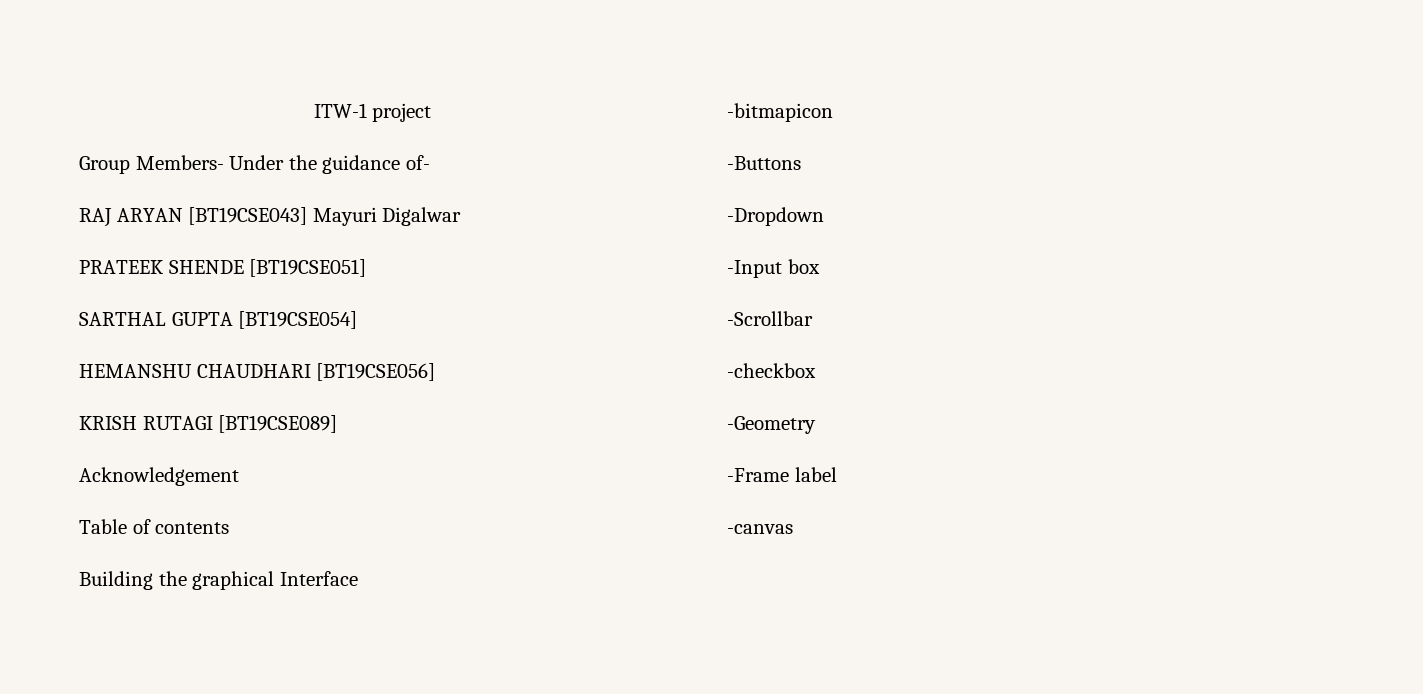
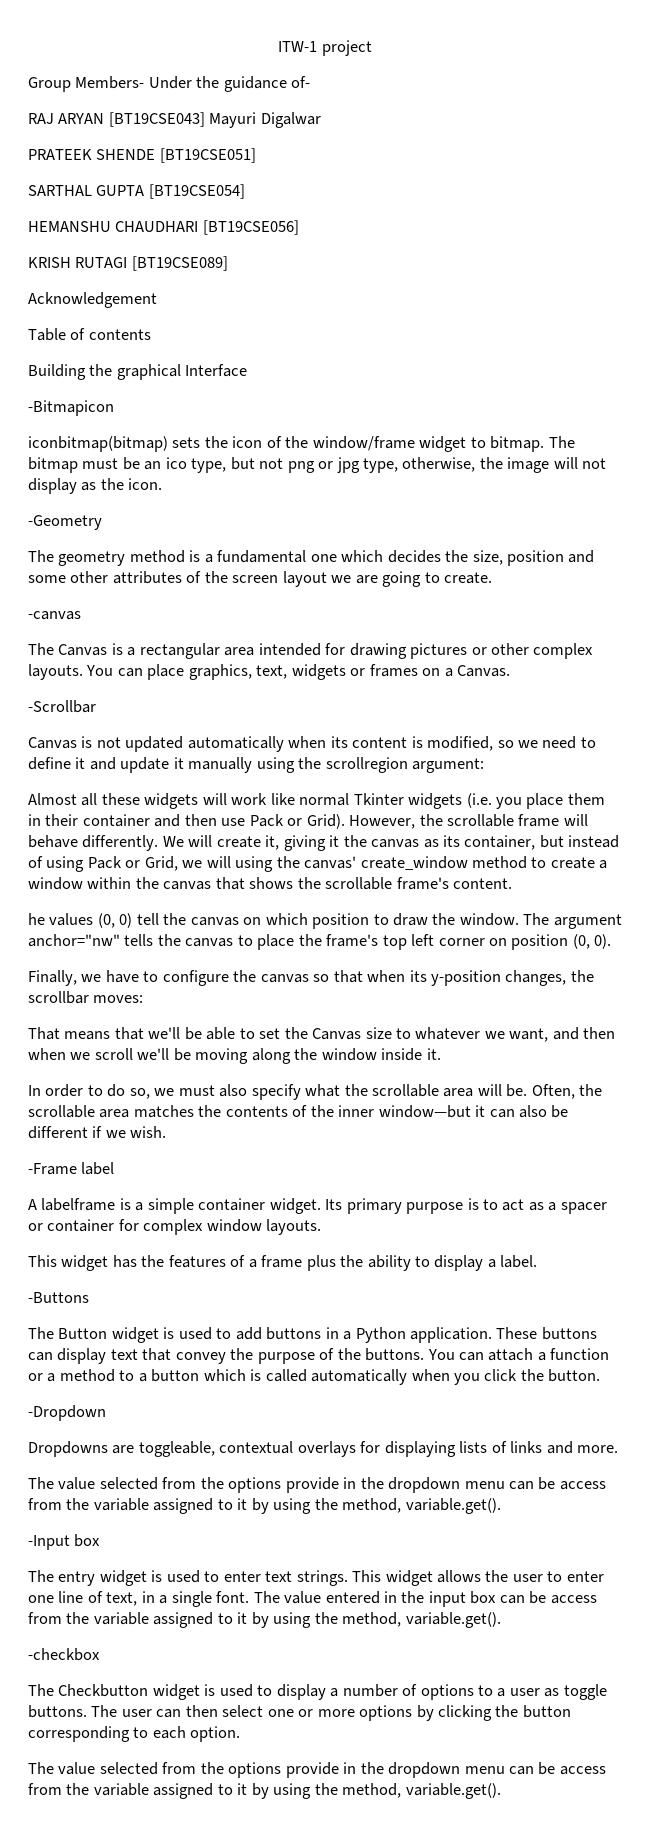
[727,103,833,122] [727,156,801,170] [727,207,824,226] [727,259,820,278] [727,311,813,326] [727,363,816,378] [727,416,816,434] [727,467,837,482] [727,524,793,534] -bitmapicon // -Buttons // -Dropdown // -Input box // -Scrollbar // -checkbox // -Geometry // -Frame label // -canvas -> [28,400,114,416] [28,436,575,452] [28,457,607,473] [28,478,163,494] [28,515,102,530] [28,550,595,566] [28,571,493,587] [28,611,81,620] [28,643,594,659] [28,664,511,680] [28,700,96,713] [28,736,596,752] [28,757,485,773] [28,793,605,809] [28,814,588,829] [28,835,620,851] [28,856,608,872] [28,877,513,890] [28,913,622,929] [28,934,612,950] [28,970,594,986] [28,991,144,1004] [28,1027,616,1042] [28,1048,441,1064] [28,1084,603,1100] [28,1105,569,1118] [28,1126,167,1139] [28,1162,115,1175] [28,1198,607,1214] [28,1219,322,1235] [28,1255,538,1271] [28,1292,89,1303] [28,1327,597,1343] [28,1348,610,1364] [28,1369,601,1385] [28,1405,106,1421] [28,1441,619,1457] [28,1477,606,1493] [28,1498,501,1514] [28,1534,101,1550] [28,1570,604,1586] [28,1591,597,1607] [28,1612,501,1628] [28,1648,100,1661] [28,1684,607,1700] [28,1705,571,1721] [28,1726,241,1742] [28,1762,606,1778] [28,1783,501,1799] -Bitmapicon // iconbitmap(bitmap) sets the icon of the window/frame widget to bitmap. The bitmap must be an ico type, but not png or jpg type, otherwise, the image will not display as the icon. // -Geometry // The geometry method is a fundamental one which decides the size, position and some other attributes of the screen layout we are going to create. // -canvas // The Canvas is a rectangular area intended for drawing pictures or other complex layouts. You can place graphics, text, widgets or frames on a Canvas. // -Scrollbar // Canvas is not updated automatically when its content is modified, so we need to define it and update it manually using the scrollregion argument: // Almost all these widgets will work like normal Tkinter widgets (i.e. you place them in their container and then use Pack or Grid). However, the scrollable frame will behave differently. We will create it, giving it the canvas as its container, but instead of using Pack or Grid, we will using the canvas' create_window method to create a window within the canvas that shows the scrollable frame's content. // he values (0, 0) tell the canvas on which position to draw the window. The argument anchor="nw" tells the canvas to place the frame's top left corner on position (0, 0). // Finally, we have to configure the canvas so that when its y-position changes, the scrollbar moves: // That means that we'll be able to set the Canvas size to whatever we want, and then when we scroll we'll be moving along the window inside it. // In order to do so, we must also specify what the scrollable area will be. Often, the scrollable area matches the contents of the inner window—but it can also be different if we wish. // -Frame label // A labelframe is a simple container widget. Its primary purpose is to act as a spacer or container for complex window layouts. // This widget has the features of a frame plus the ability to display a label. // -Buttons // The Button widget is used to add buttons in a Python application. These buttons can display text that convey the purpose of the buttons. You can attach a function or a method to a button which is called automatically when you click the button. // -Dropdown // Dropdowns are toggleable, contextual overlays for displaying lists of links and more. // The value selected from the options provide in the dropdown menu can be access from the variable assigned to it by using the method, variable.get(). // -Input box // The entry widget is used to enter text strings. This widget allows the user to enter one line of text, in a single font. The value entered in the input box can be access from the variable assigned to it by using the method, variable.get(). // -checkbox // The Checkbutton widget is used to display a number of options to a user as toggle buttons. The user can then select one or more options by clicking the button corresponding to each option. // The value selected from the options provide in the dropdown menu can be access from the variable assigned to it by using the method, variable.get().

